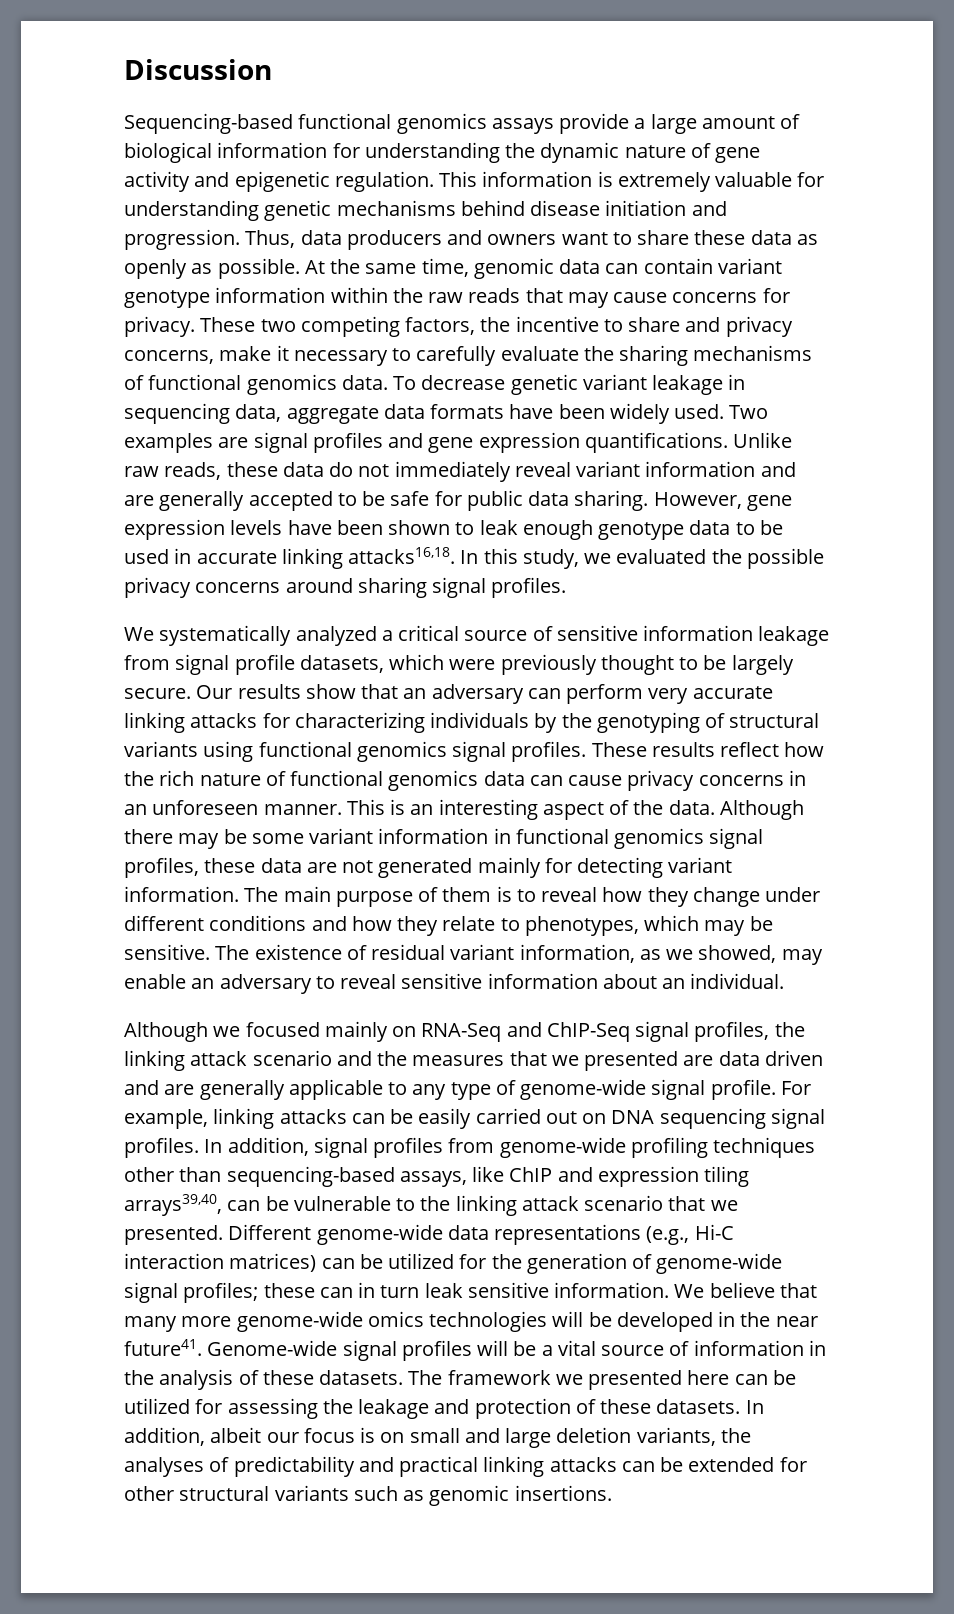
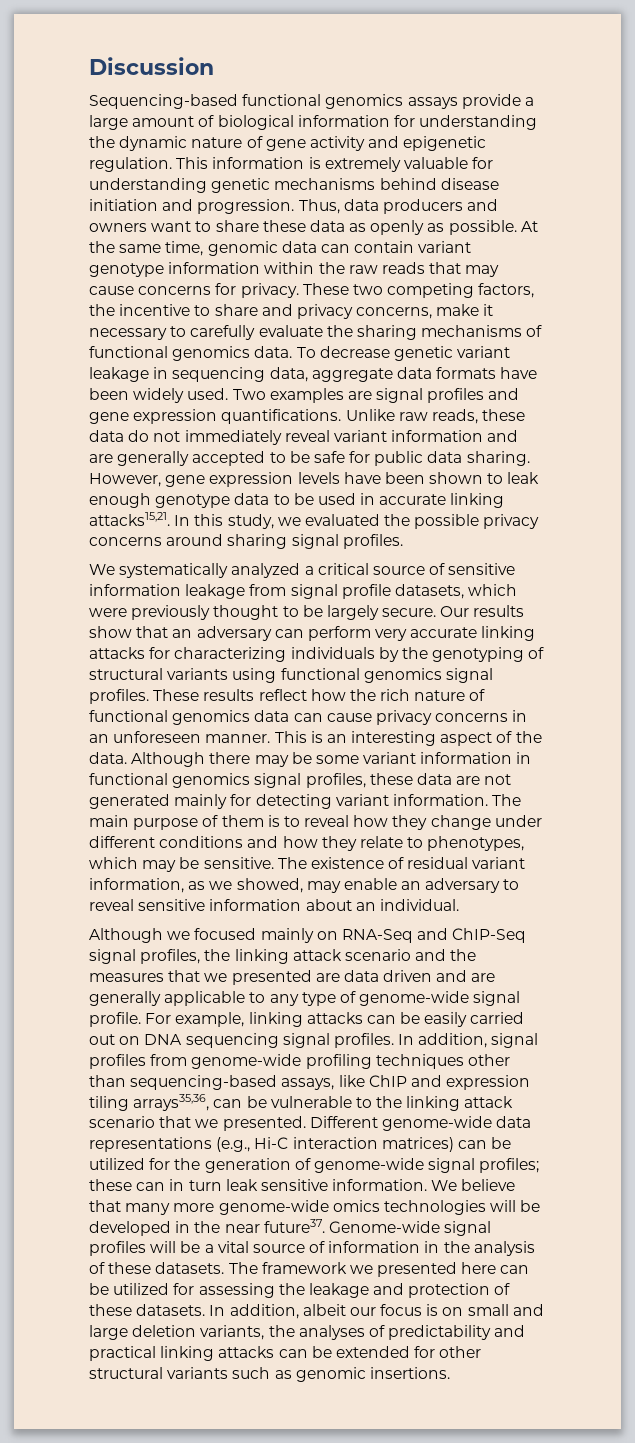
[348,547,456,564] attacks16,18. -> [89,512,170,526] attacks15,21.
[124,1194,222,1216] arrays39,40, -> [133,1094,210,1111] arrays35,36,
[124,1339,202,1356] future41. -> [263,1219,325,1233] future37.

